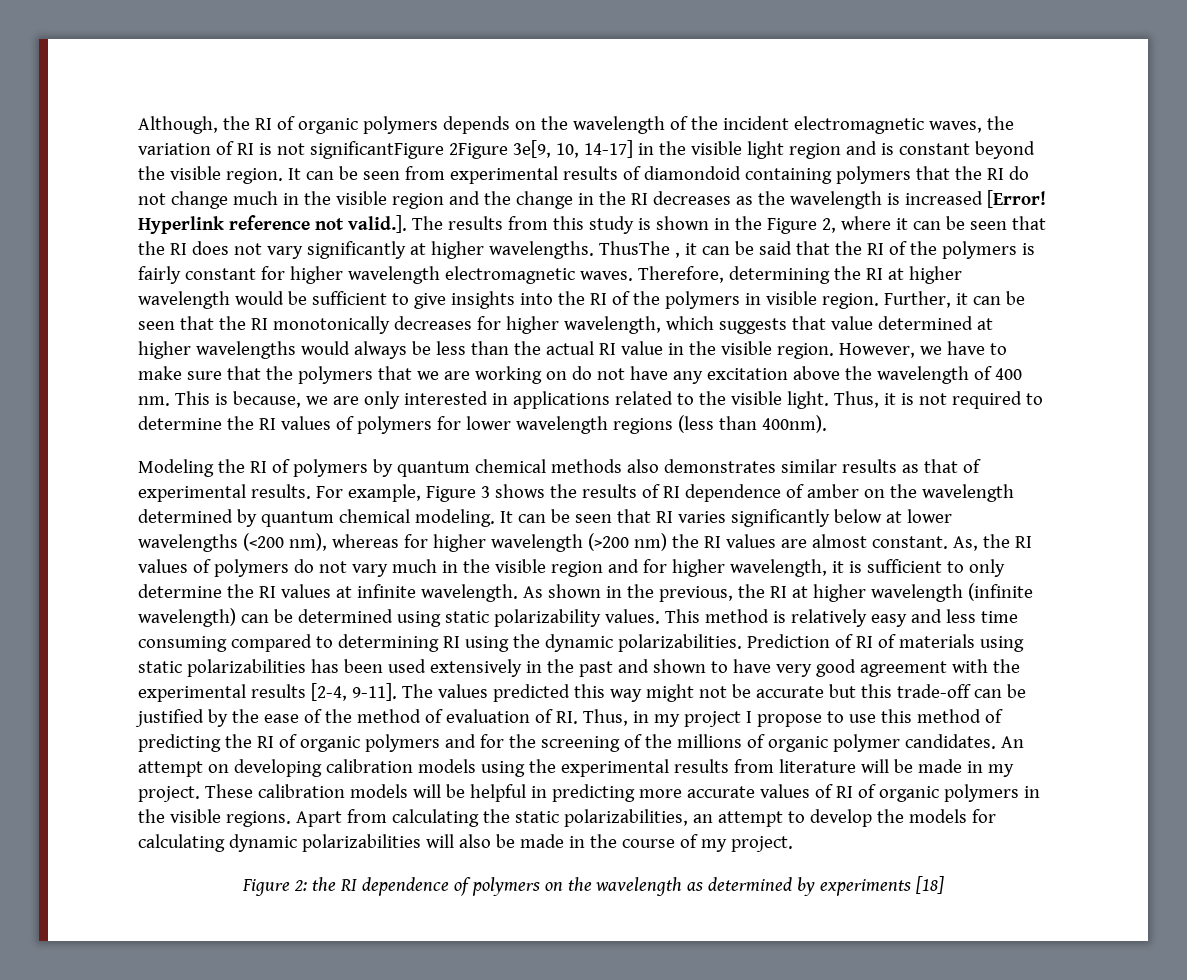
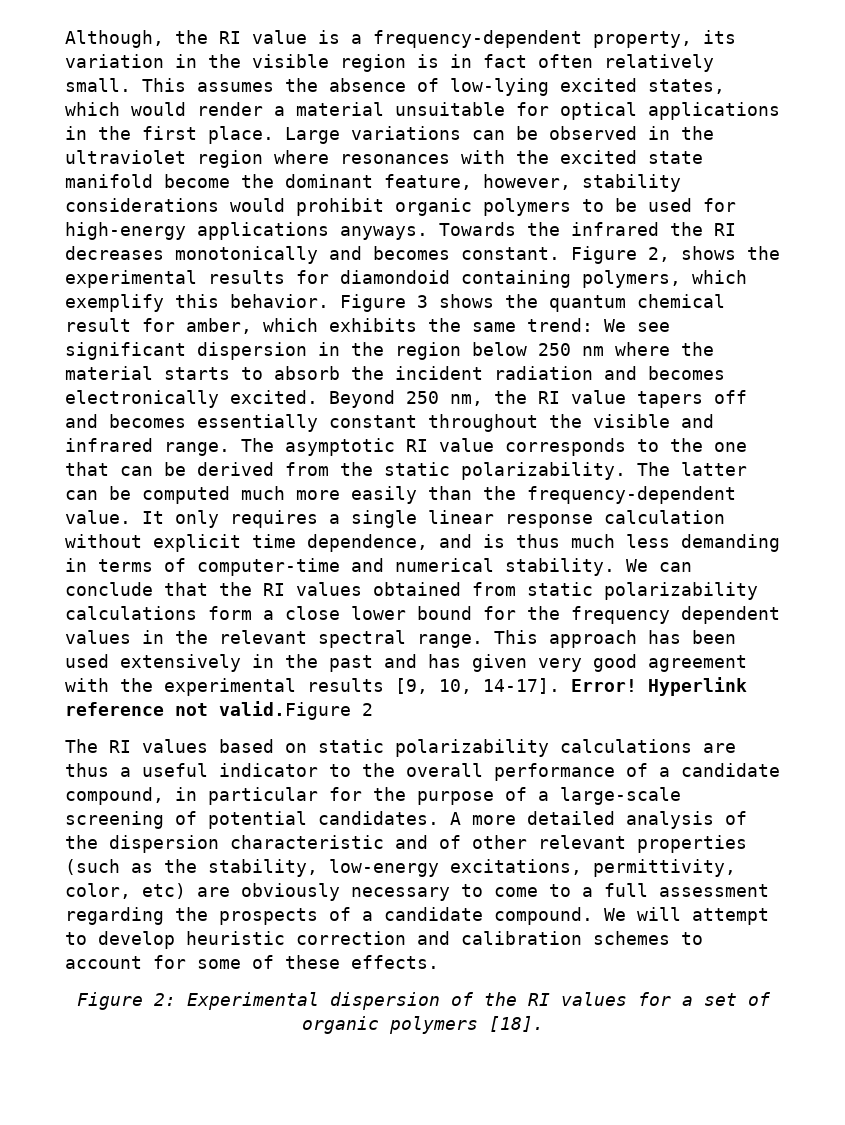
[276,116,1014,134] [138,140,1035,159] [138,166,1029,184] [138,190,1046,209] [138,215,1046,234] [138,241,1035,259] [138,266,962,284] [138,291,1025,309] [138,316,993,334] [138,341,1007,359] [138,366,1022,384] [138,391,1043,409] [138,415,827,434] [138,459,981,477] [138,484,1014,502] [138,509,952,527] [138,533,1032,552] [138,559,1005,577] [138,583,1033,602] [138,608,1018,627] [138,634,1024,652] [138,659,306,677] of organic polymers depends on the wavelength of the incident electromagnetic waves, the variation of RI is not significantFigure 2Figure 3e[9, 10, 14-17] in the visible light region and is constant beyond the visible region. It can be seen from experimental results of diamondoid containing polymers that the RI do not change much in the visible region and the change in the RI decreases as the wavelength is increased [Error! Hyperlink reference not valid.]. The results from this study is shown in the Figure 2, where it can be seen that the RI does not vary significantly at higher wavelengths. ThusThe , it can be said that the RI of the polymers is fairly constant for higher wavelength electromagnetic waves. Therefore, determining the RI at higher wavelength would be sufficient to give insights into the RI of the polymers in visible region. Further, it can be seen that the RI monotonically decreases for higher wavelength, which suggests that value determined at higher wavelengths would always be less than the actual RI value in the visible region. However, we have to make sure that the polymers that we are working on do not have any excitation above the wavelength of 400 nm. This is because, we are only interested in applications related to the visible light. Thus, it is not required to determine the RI values of polymers for lower wavelength regions (less than 400nm). // Modeling the RI of polymers by quantum chemical methods also demonstrates similar results as that of experimental results. For example, Figure 3 shows the results of RI dependence of amber on the wavelength determined by quantum chemical modeling. It can be seen that RI varies significantly below at lower wavelengths (<200 nm), whereas for higher wavelength (>200 nm) the RI values are almost constant. As, the RI values of polymers do not vary much in the visible region and for higher wavelength, it is sufficient to only determine the RI values at infinite wavelength. As shown in the previous, the RI at higher wavelength (infinite wavelength) can be determined using static polarizability values. This method is relatively easy and less time consuming compared to determining RI using the dynamic polarizabilities. Prediction of RI of materials using static polarizabilities -> [252,30,736,48] [65,54,714,72] [65,78,725,96] [65,102,780,120] [65,126,714,144] [65,150,703,168] [65,174,681,192] [65,198,736,216] [65,222,736,240] [65,246,780,264] [65,270,747,288] [65,294,725,312] [65,318,670,334] [65,342,714,360] [65,366,725,380] [65,390,747,408] [65,414,714,432] [65,438,747,456] [65,462,747,480] [65,486,736,504] [65,510,725,528] [65,534,780,552] [65,558,692,576] [65,582,758,600] [65,606,780,624] [65,630,637,648] value is a frequency-dependent property, its variation in the visible region is in fact often relatively small. This assumes the absence of low-lying excited states, which would render a material unsuitable for optical applications in the first place. Large variations can be observed in the ultraviolet region where resonances with the excited state manifold become the dominant feature, however, stability considerations would prohibit organic polymers to be used for high-energy applications anyways. Towards the infrared the RI decreases monotonically and becomes constant. Figure 2, shows the experimental results for diamondoid containing polymers, which exemplify this behavior. Figure 3 shows the quantum chemical result for amber, which exhibits the same trend: We see significant dispersion in the region below 250 nm where the material starts to absorb the incident radiation and becomes electronically excited. Beyond 250 nm, the RI value tapers off and becomes essentially constant throughout the visible and infrared range. The asymptotic RI value corresponds to the one that can be derived from the static polarizability. The latter can be computed much more easily than the frequency-dependent value. It only requires a single linear response calculation without explicit time dependence, and is thus much less demanding in terms of computer-time and numerical stability. We can conclude that the RI values obtained from static polarizability calculations form a close lower bound for the frequency dependent values in the relevant spectral range. This approach
[652,659,771,673] shown to have -> [428,654,527,672] has given
[310,683,1026,702] [135,709,1003,727] [138,734,1024,752] [138,759,1014,777] [138,784,1040,802] [138,809,996,827] [138,834,793,852] [241,876,945,896] [2-4, 9-11]. The values predicted this way might not be accurate but this trade-off can be justified by the ease of the method of evaluation of RI. Thus, in my project I propose to use this method of predicting the RI of organic polymers and for the screening of the millions of organic polymer candidates. An attempt on developing calibration models using the experimental results from literature will be made in my project. These calibration models will be helpful in predicting more accurate values of RI of organic polymers in the visible regions. Apart from calculating the static polarizabilities, an attempt to develop the models for calculating dynamic polarizabilities will also be made in the course of my project. // Figure 2: the RI dependence of polymers on the wavelength as determined by experiments [18] -> [395,677,747,696] [65,701,373,720] [65,739,736,757] [65,763,780,781] [65,787,681,805] [65,811,747,829] [65,835,747,853] [65,859,736,877] [65,883,769,901] [65,907,769,925] [65,931,703,949] [65,955,439,969] [76,992,770,1010] [302,1016,544,1034] [9, 10, 14-17]. Error! Hyperlink reference not valid.Figure 2 // The RI values based on static polarizability calculations are thus a useful indicator to the overall performance of a candidate compound, in particular for the purpose of a large-scale screening of potential candidates. A more detailed analysis of the dispersion characteristic and of other relevant properties (such as the stability, low-energy excitations, permittivity, color, etc) are obviously necessary to come to a full assessment regarding the prospects of a candidate compound. We will attempt to develop heuristic correction and calibration schemes to account for some of these effects. // Figure 2: Experimental dispersion of the RI values for a set of organic polymers [18].

